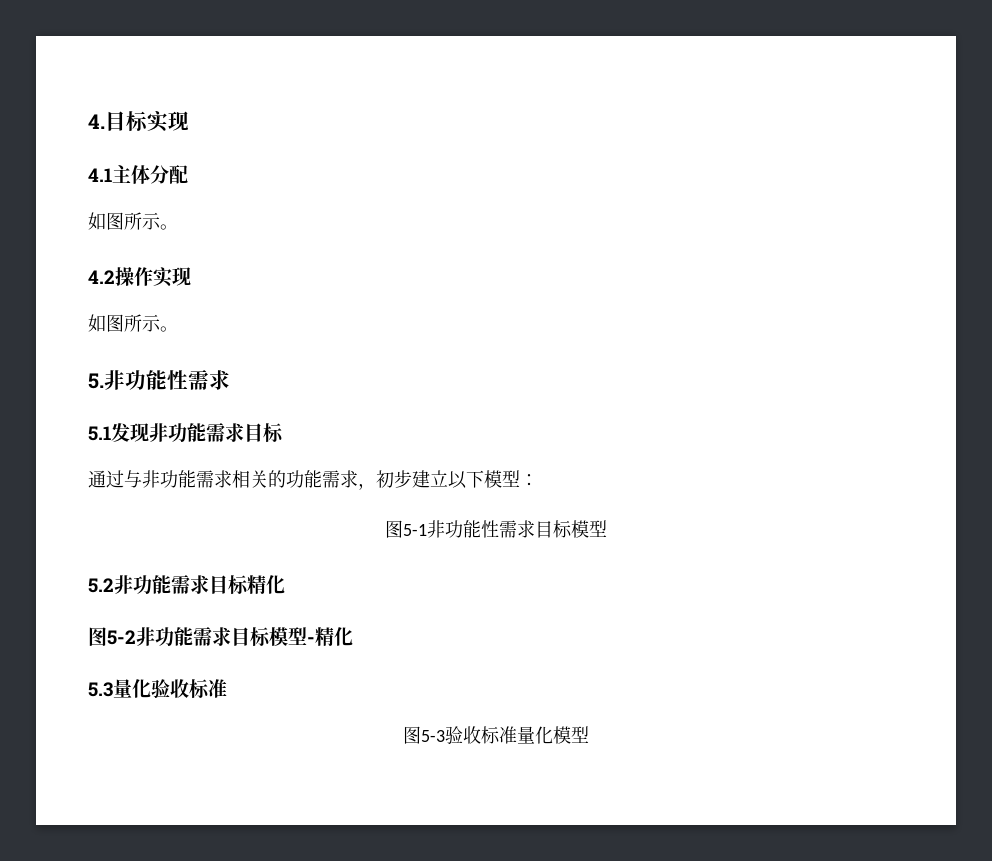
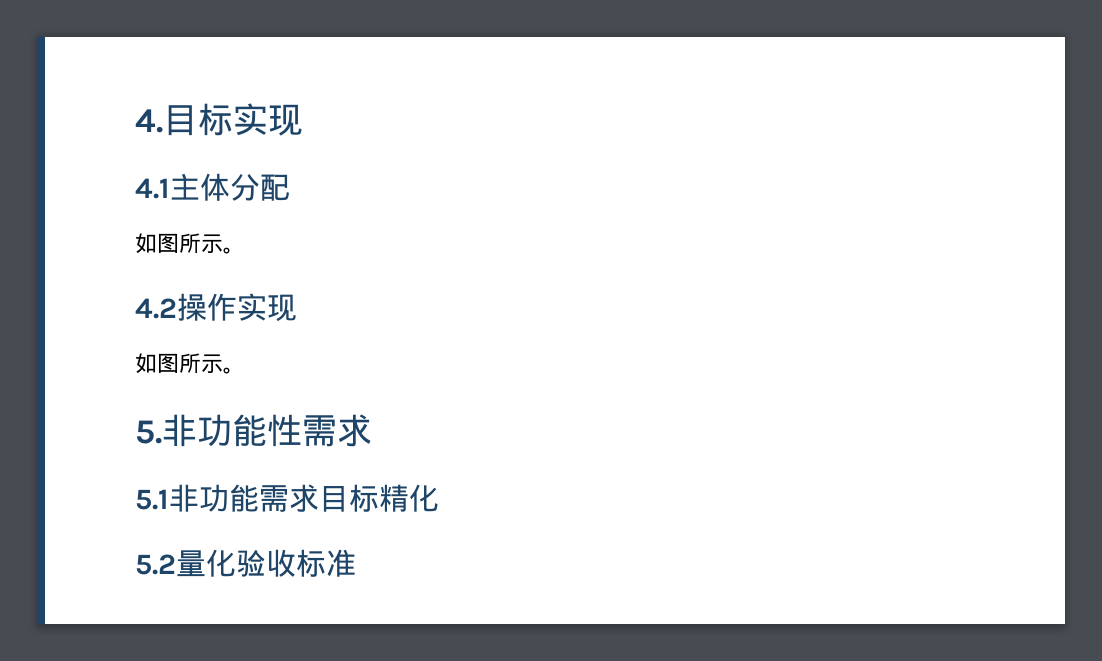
[111,423,284,443] [88,470,538,490] [385,520,607,538] [88,578,114,593] 发现非功能需求目标 // 通过与非功能需求相关的功能需求，初步建立以下模型： // 图5-1非功能性需求目标模型 // 5.2 -> (169, 499) none
[88,627,353,647] [88,679,227,699] [403,726,589,744] 图5-2非功能需求目标模型-精化 // 5.3量化验收标准 // 图5-3验收标准量化模型 -> [135,549,356,577] 5.2量化验收标准

